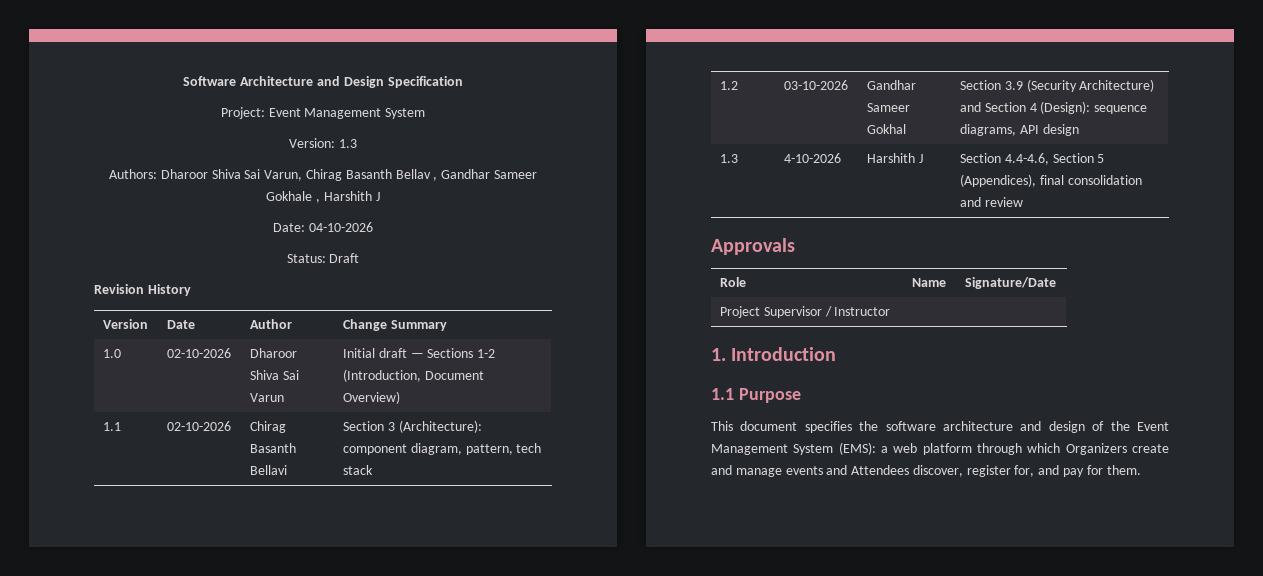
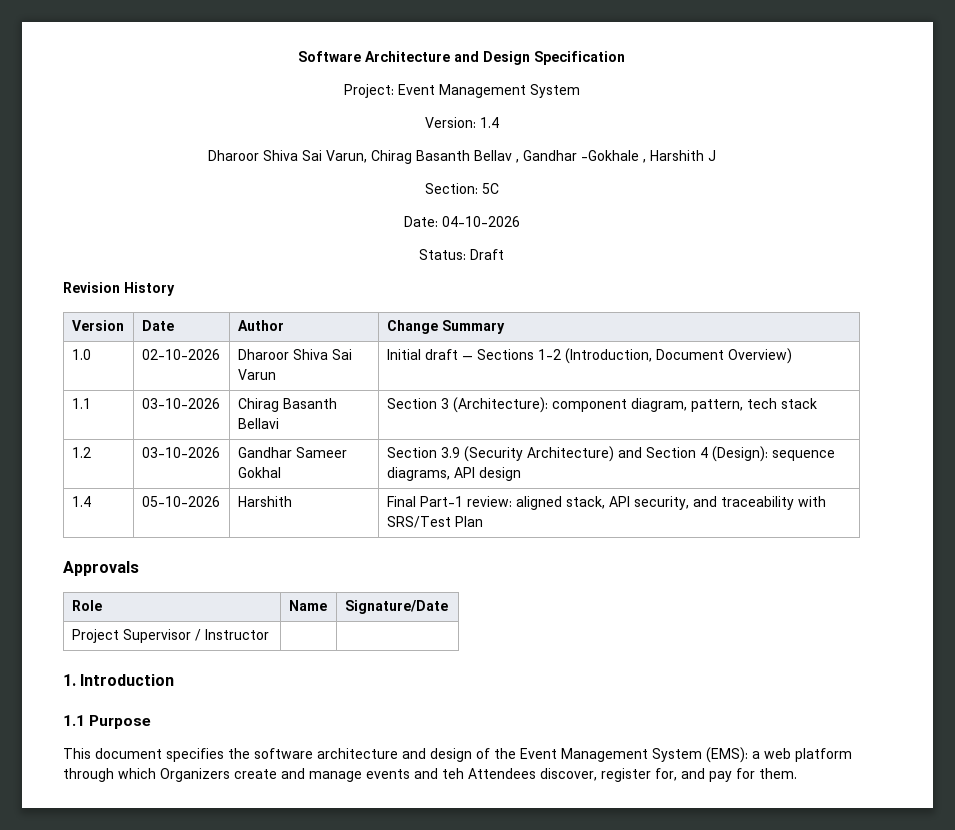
[338,139,357,148] [109,169,158,179] 1.3 // Authors: -> [479,117,499,128] 1.4 //
[493,170,537,179] [266,191,313,201] Sameer Gokhale -> [580,150,639,161] -Gokhale
(380, 196) none -> [424,183,499,194] // Section: 5C
[167,421,232,431] 02-10-2026 -> [141,398,220,409] 03-10-2026
[720,154,739,163] [784,153,842,163] [867,153,923,163] [960,153,1105,165] [960,174,1142,187] [960,197,1023,207] 1.3 | 4-10-2026 | Harshith J | Section 4.4-4.6, Section 5 (Appendices), final consolidation and review -> [71,496,91,507] [141,496,220,507] [237,496,292,507] [386,496,826,510] [386,516,483,528] 1.4 | 05-10-2026 | Harshith | Final Part-1 review: aligned stack, API security, and traceability with SRS/Test Plan
(848, 470) none -> [442,768,464,779] teh

